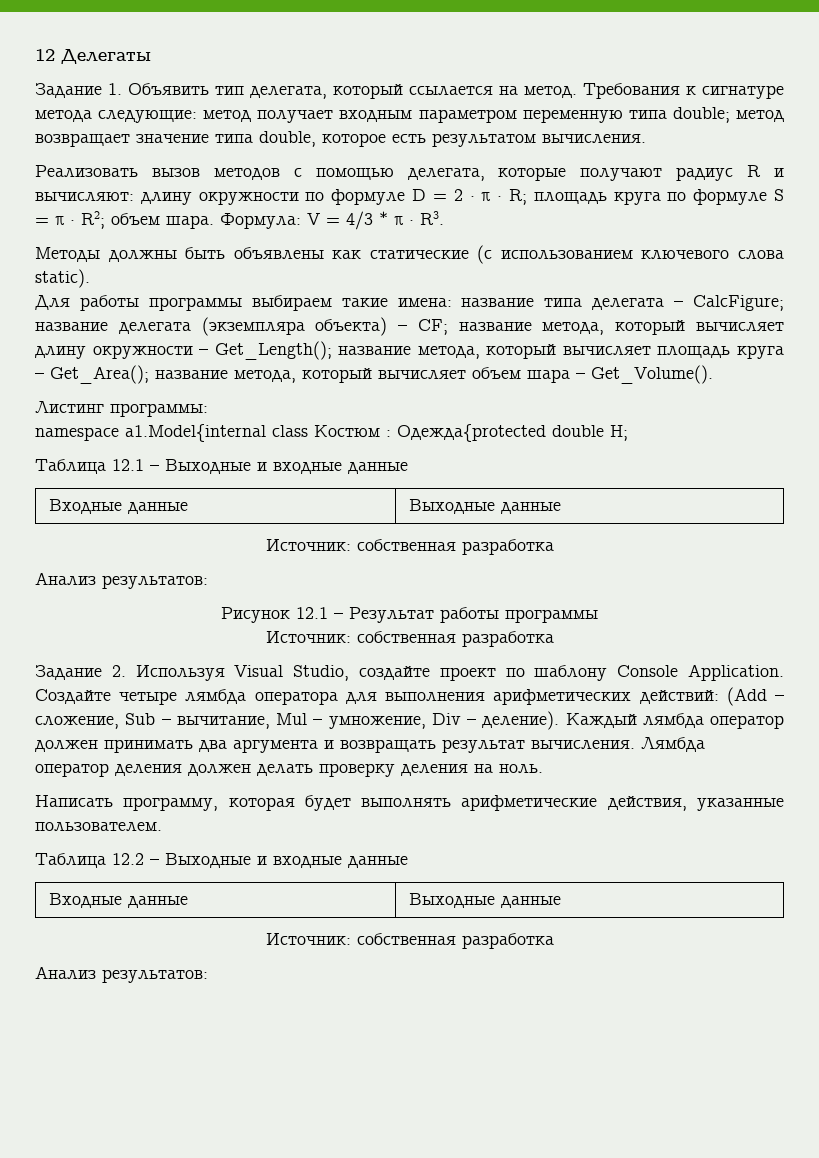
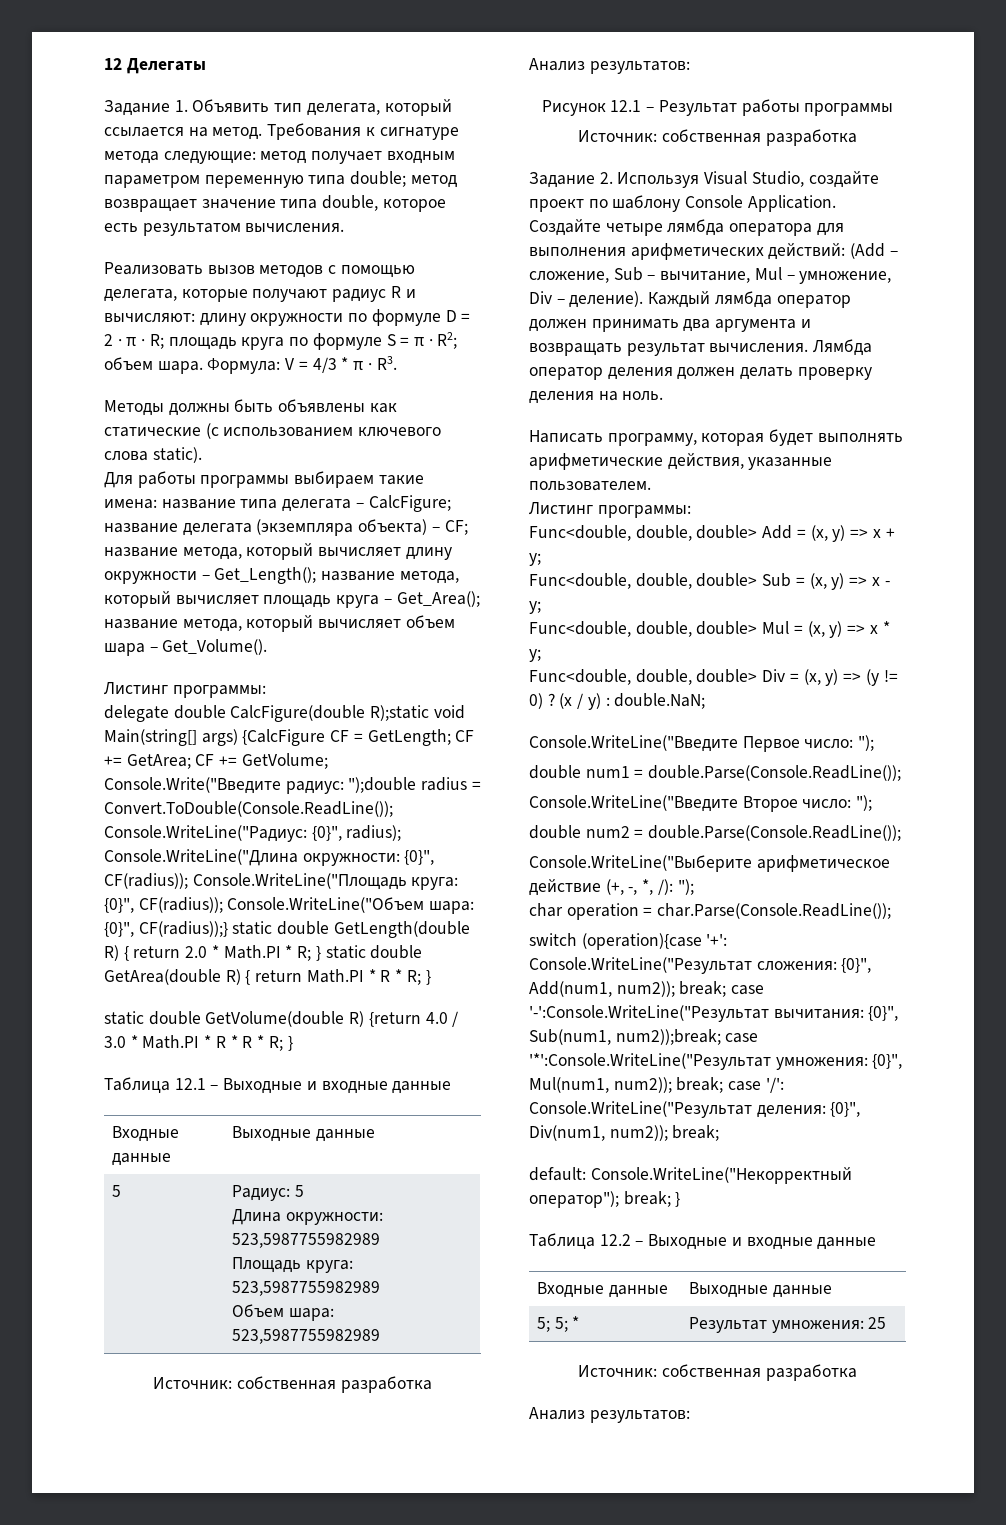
[35,424,628,442] namespace a1.Model{internal class Костюм : Одежда{protected double H; -> [104,705,465,722] [104,729,475,746] [104,753,328,769] [104,777,481,794] [104,801,393,817] [104,825,402,842] [104,849,435,866] [104,873,459,890] [104,897,475,914] [104,921,470,938] [104,945,423,961] [104,969,431,985] [104,1011,459,1027] [104,1035,293,1051] delegate double CalcFigure(double R);static void Main(string[] args) {CalcFigure CF = GetLength; CF += GetArea; CF += GetVolume; Console.Write("Введите радиус: ");double radius = Convert.ToDouble(Console.ReadLine()); Console.WriteLine("Радиус: {0}", radius); Console.WriteLine("Длина окружности: {0}", CF(radius)); Console.WriteLine("Площадь круга: {0}", CF(radius)); Console.WriteLine("Объем шара: {0}", CF(radius));} static double GetLength(double R) { return 2.0 * Math.PI * R; } static double GetArea(double R) { return Math.PI * R * R; } // static double GetVolume(double R) {return 4.0 / 3.0 * Math.PI * R * R * R; }
(561, 508) none -> [111,1185,121,1197] [231,1185,304,1201] [231,1209,383,1225] [231,1233,380,1248] [231,1257,353,1273] [231,1281,380,1296] [231,1304,334,1321] [231,1329,380,1344] // 5 | Радиус: 5 // Длина окружности: 523,5987755982989 // Площадь круга: 523,5987755982989 // Объем шара: 523,5987755982989
(162, 827) none -> [529,502,691,518] [529,525,895,542] [529,553,541,566] [529,573,890,590] [529,601,541,614] [529,621,890,638] [529,649,541,662] [529,669,898,686] [529,693,706,710] [529,735,875,752] [529,765,902,781] [529,795,873,812] [529,825,902,841] [529,855,890,872] [529,879,694,896] [529,903,892,920] [529,933,728,950] [529,957,872,974] [529,981,765,997] [529,1005,899,1022] [529,1029,759,1045] [529,1053,903,1070] [529,1077,784,1093] [529,1101,861,1118] [529,1125,720,1141] [529,1167,852,1184] [529,1191,681,1208] // Листинг программы: // Func<double, double, double> Add = (x, y) => x + y; // Func<double, double, double> Sub = (x, y) => x - y; // Func<double, double, double> Mul = (x, y) => x * y; // Func<double, double, double> Div = (x, y) => (y != 0) ? (x / y) : double.NaN; // Console.WriteLine("Введите Первое число: "); // double num1 = double.Parse(Console.ReadLine()); // Console.WriteLine("Введите Второе число: "); // double num2 = double.Parse(Console.ReadLine()); // Console.WriteLine("Выберите арифметическое действие (+, -, *, /): "); // char operation = char.Parse(Console.ReadLine()); // switch (operation){case '+': Console.WriteLine("Результат сложения: {0}", Add(num1, num2)); break; case '-':Console.WriteLine("Результат вычитания: {0}", Sub(num1, num2));break; case '*':Console.WriteLine("Результат умножения: {0}", Mul(num1, num2)); break; case '/': Console.WriteLine("Результат деления: {0}", Div(num1, num2)); break; // default: Console.WriteLine("Некорректный оператор"); break; }
(561, 902) none -> [536,1316,580,1332] [688,1317,887,1333] // 5; 5; * | Результат умножения: 25

